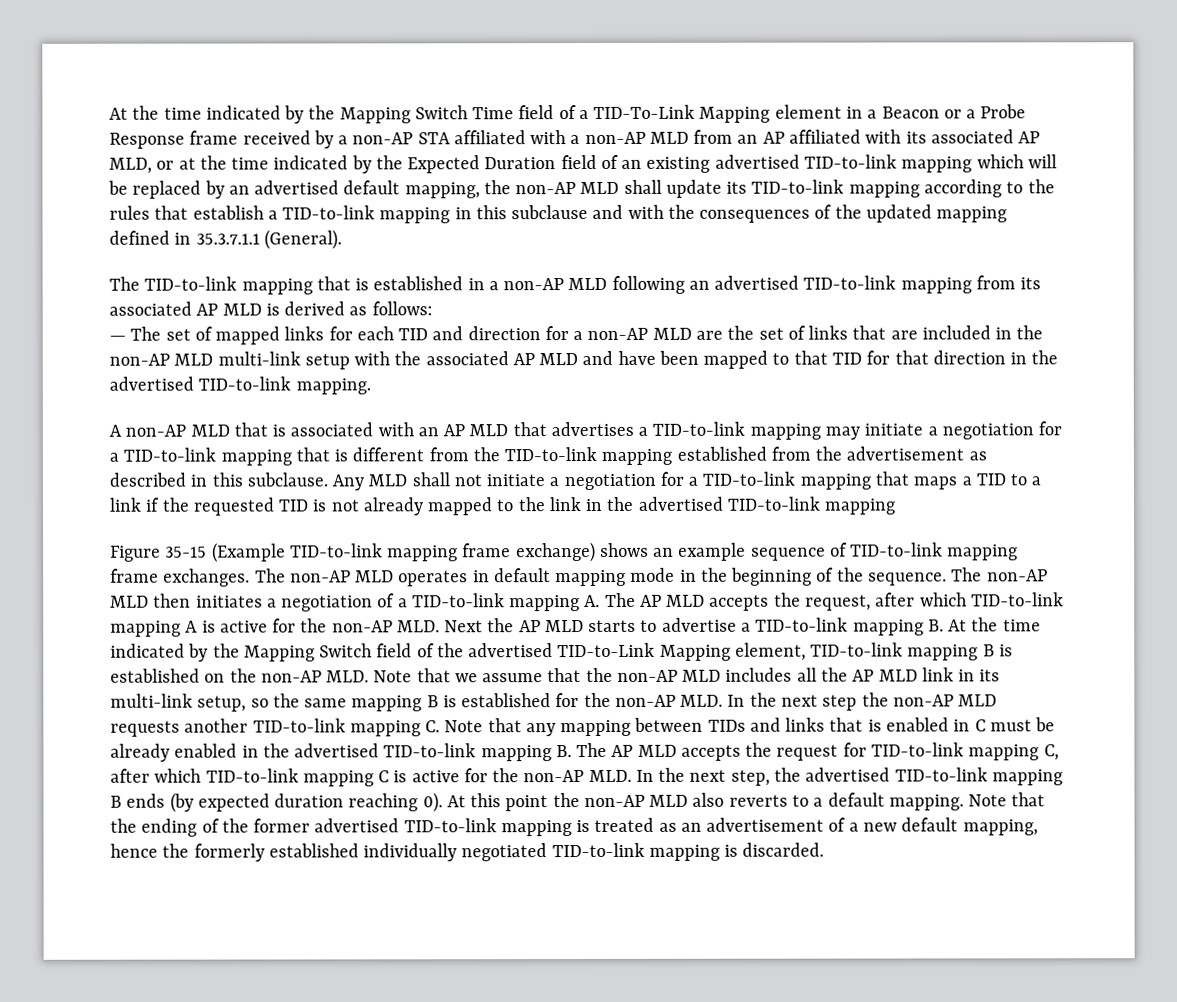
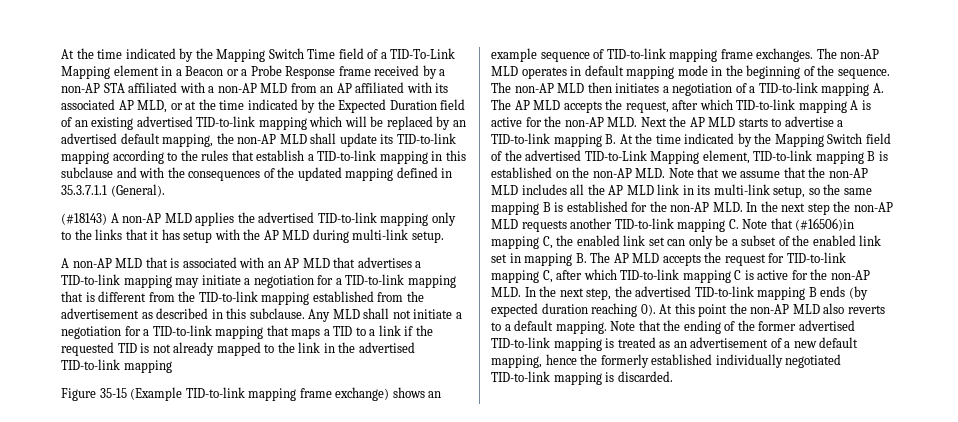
[109,275,1042,295] [109,301,433,316] [109,325,1044,345] [109,351,301,366] The TID-to-link mapping that is established in a non-AP MLD following an advertised TID-to-link mapping from its associated AP MLD is derived as follows: // — The set of mapped links for each TID and direction for a non-AP MLD are the set of links that are included in the non-AP MLD multi-link -> [61,212,456,226] [61,229,180,240] (#18143) A non-AP MLD applies the advertised TID-to-link mapping only to the links that it has
[425,350,1059,369] [109,376,371,395] associated AP MLD and have been mapped to that TID for that direction in the advertised TID-to-link mapping. -> [263,229,444,243] AP MLD during multi-link setup.
[525,717,1056,737] [110,743,477,762] any mapping between TIDs and links that is enabled in C must be already enabled in the advertised TID-to-link -> [795,218,855,231] [491,235,882,249] [491,253,521,263] (#16506)in mapping C, the enabled link set can only be a subset of the enabled link set in

